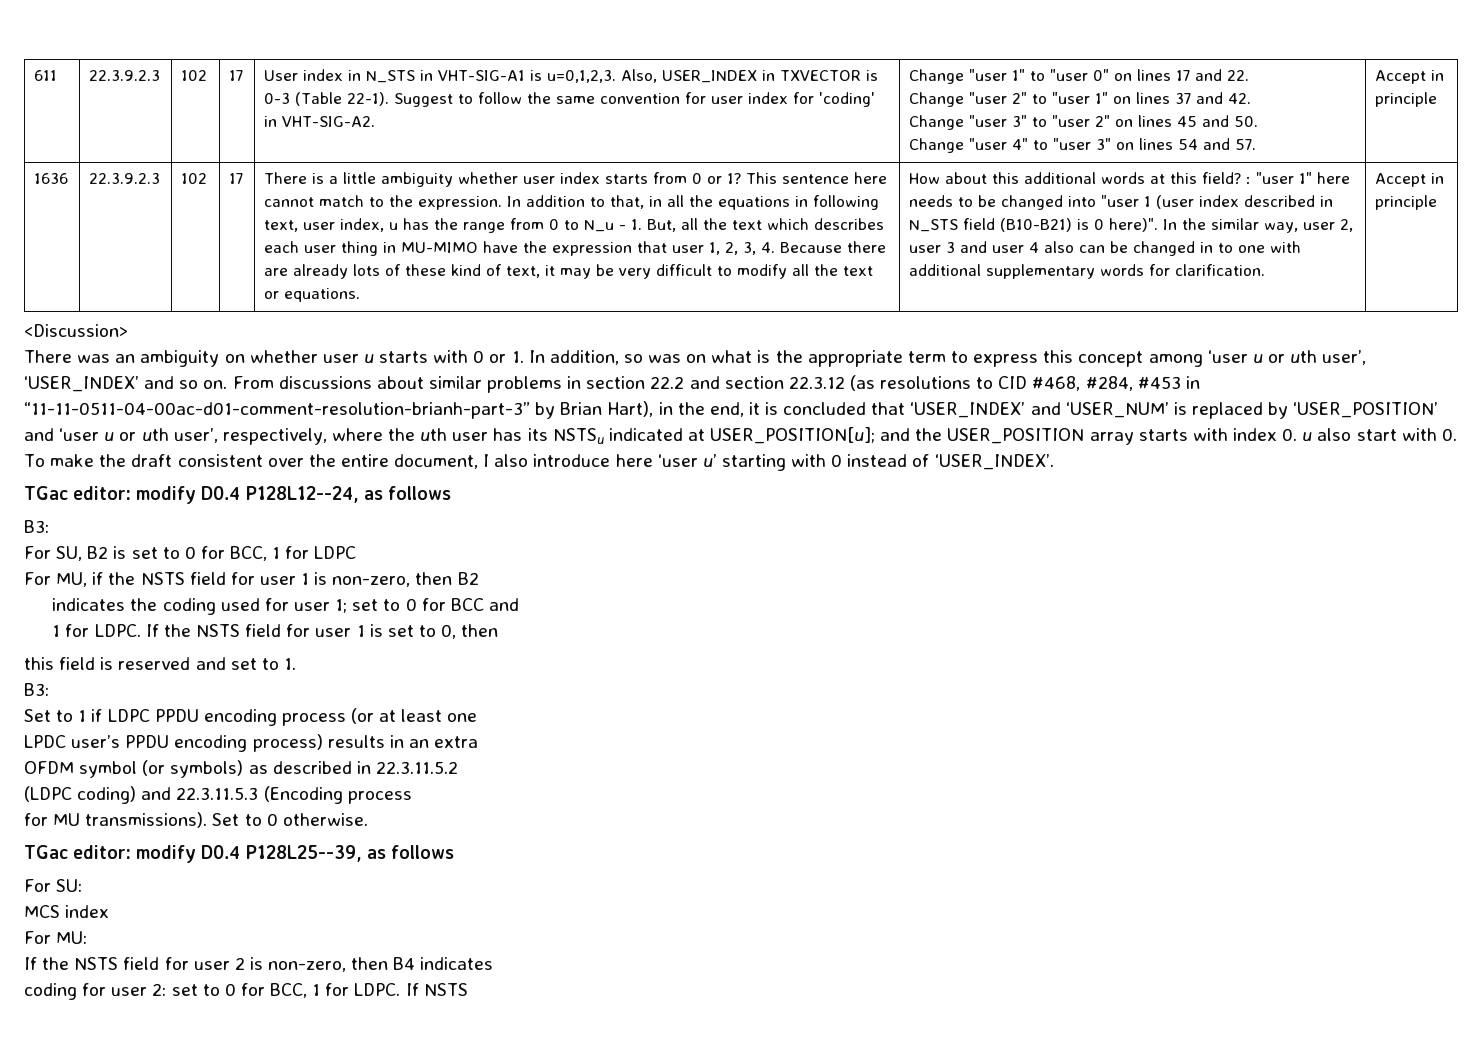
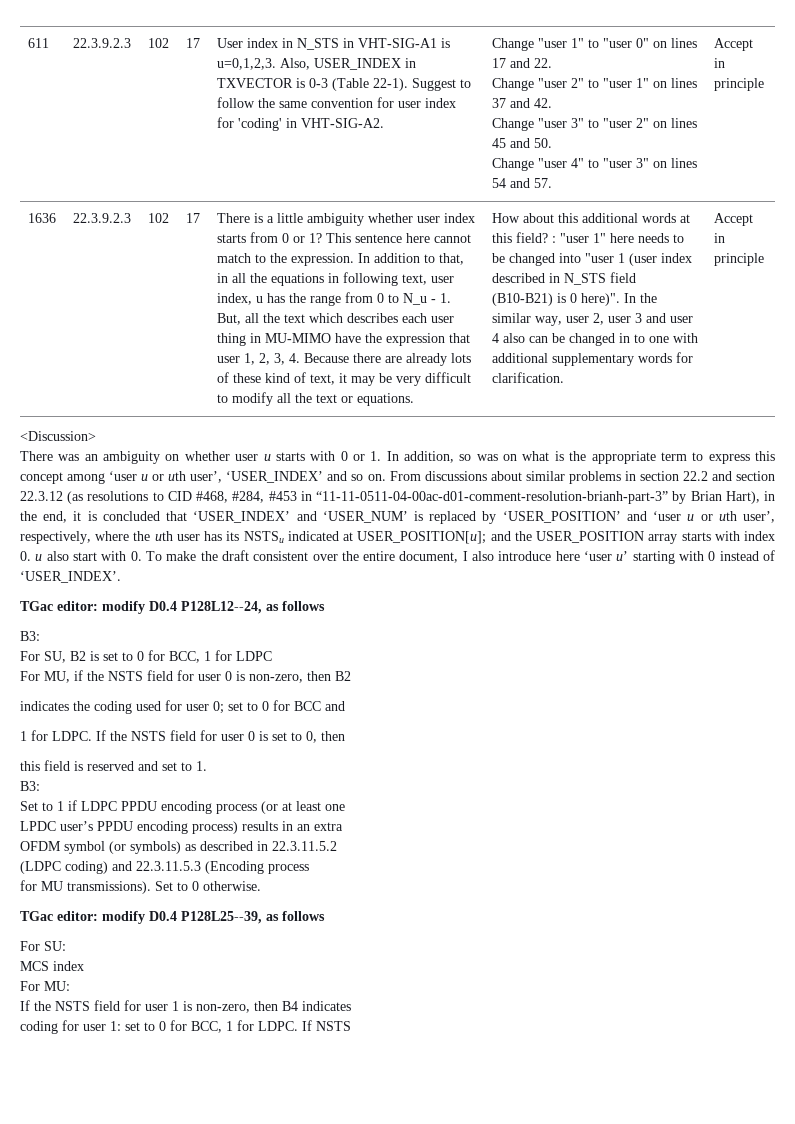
[301,573,310,585] 1 -> [225,671,232,681] 0
[335,599,348,613] 1; -> [213,701,224,714] 0;
[356,625,365,637] 1 -> [248,731,255,741] 0
[234,957,245,970] 2 -> [172,1001,179,1011] 1
[152,983,167,996] 2: -> [110,1021,121,1031] 1:

